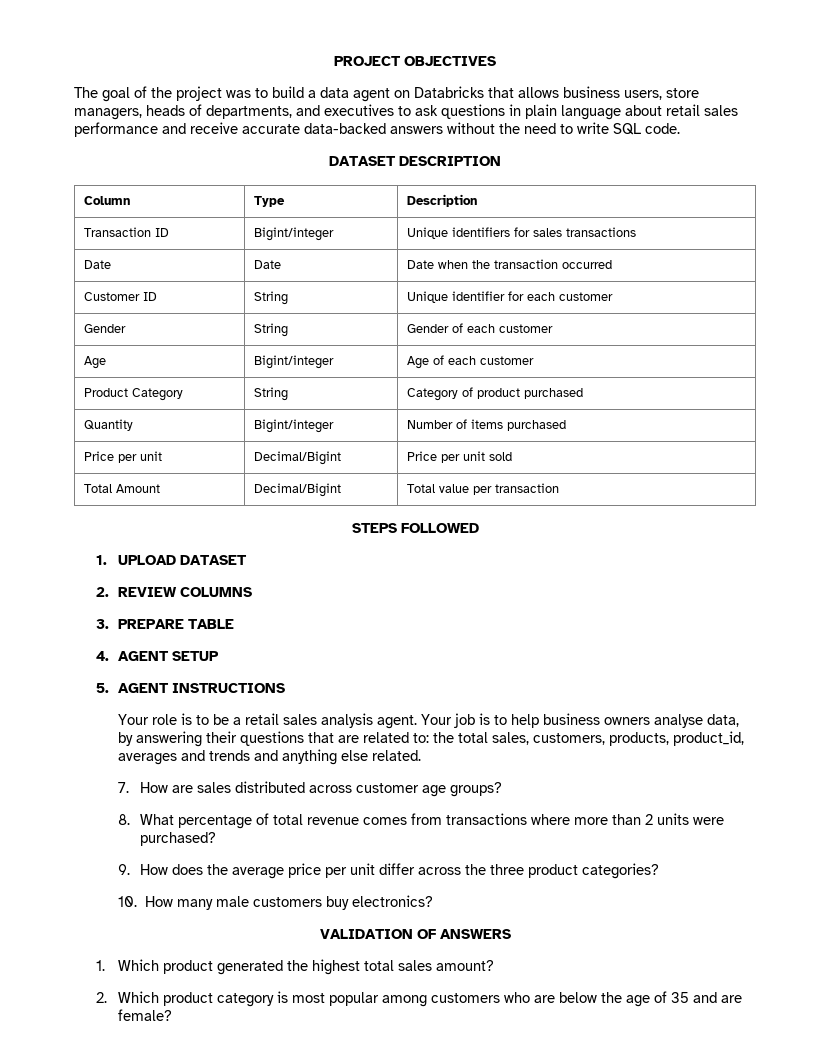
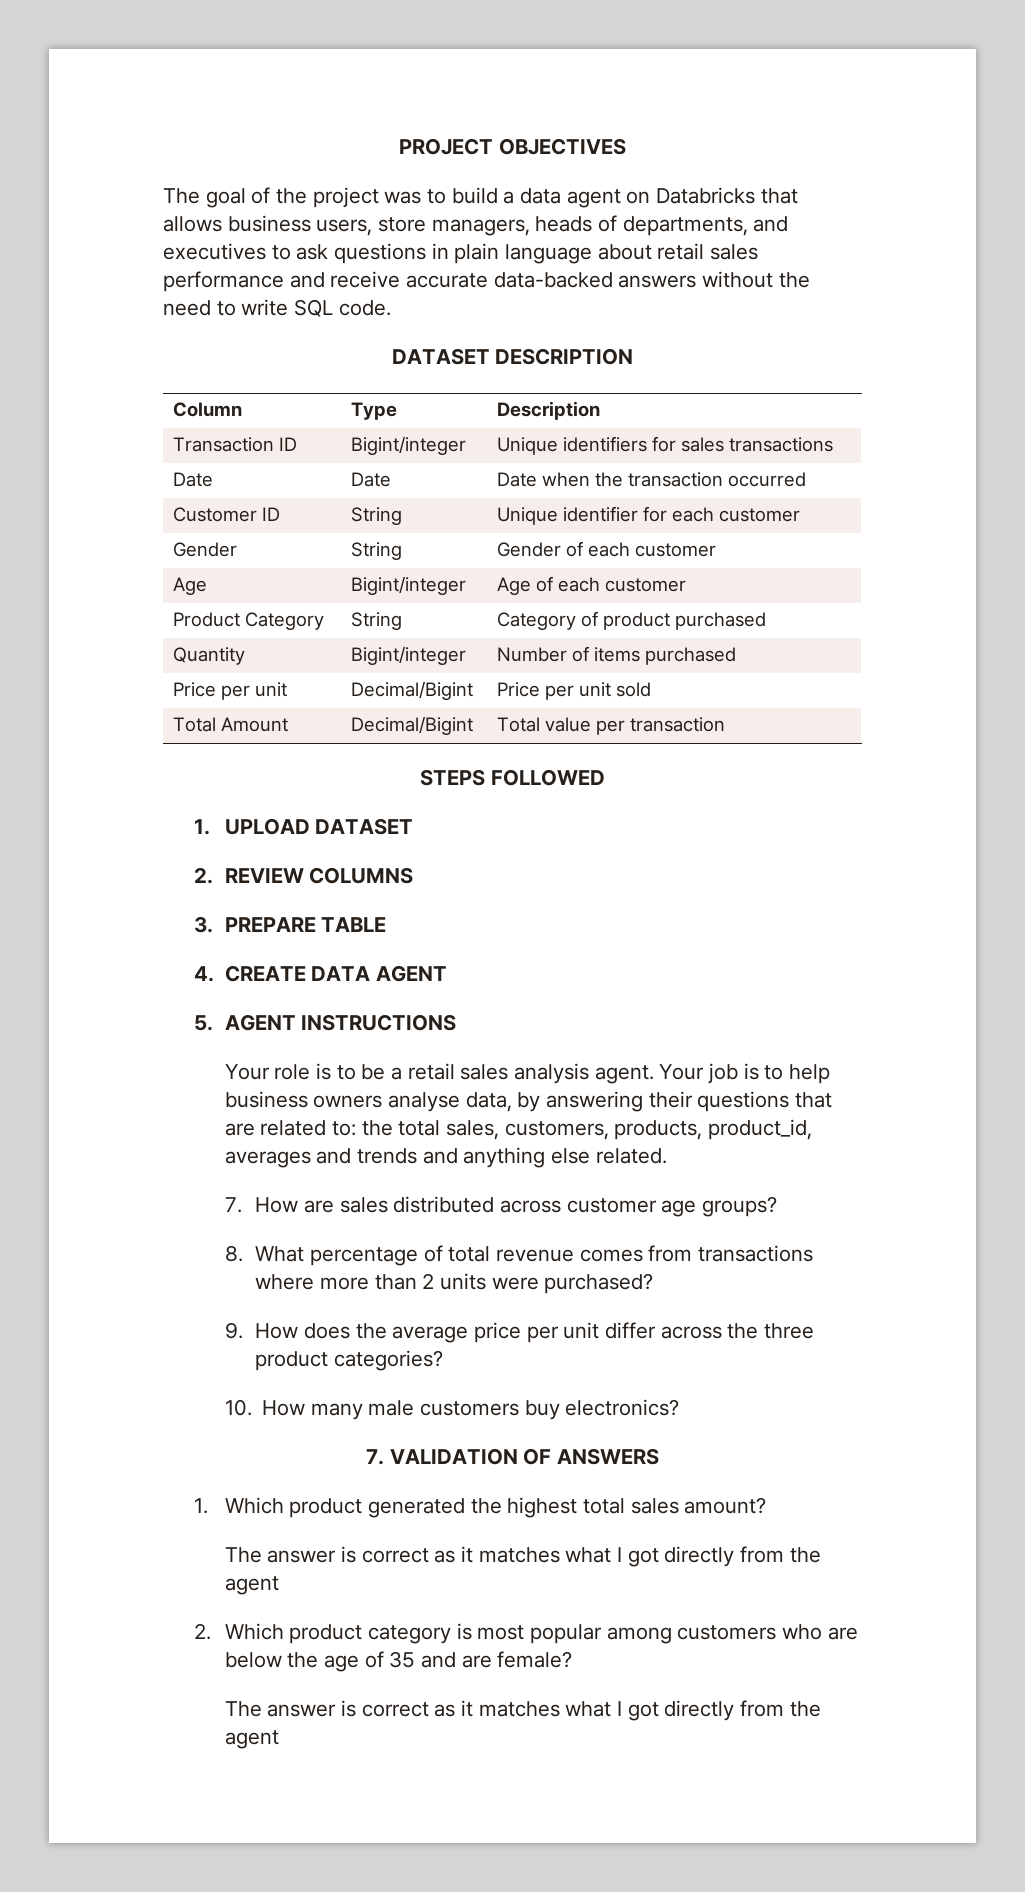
[118,651,220,661] AGENT SETUP -> [224,965,447,982] CREATE DATA AGENT
(433, 901) none -> [365,1449,384,1465] 7.
(495, 965) none -> [224,1546,821,1567] [224,1576,279,1595] // The answer is correct as it matches what I got directly from the agent
(173, 1015) none -> [224,1700,821,1721] [224,1730,279,1749] // The answer is correct as it matches what I got directly from the agent

